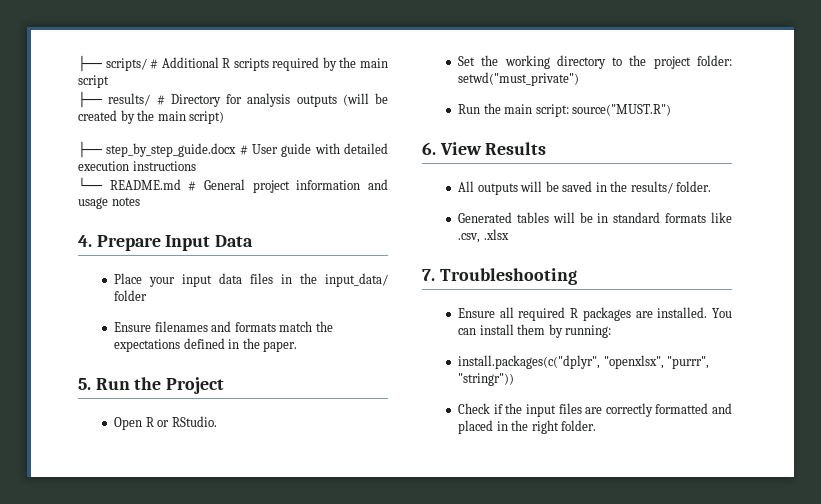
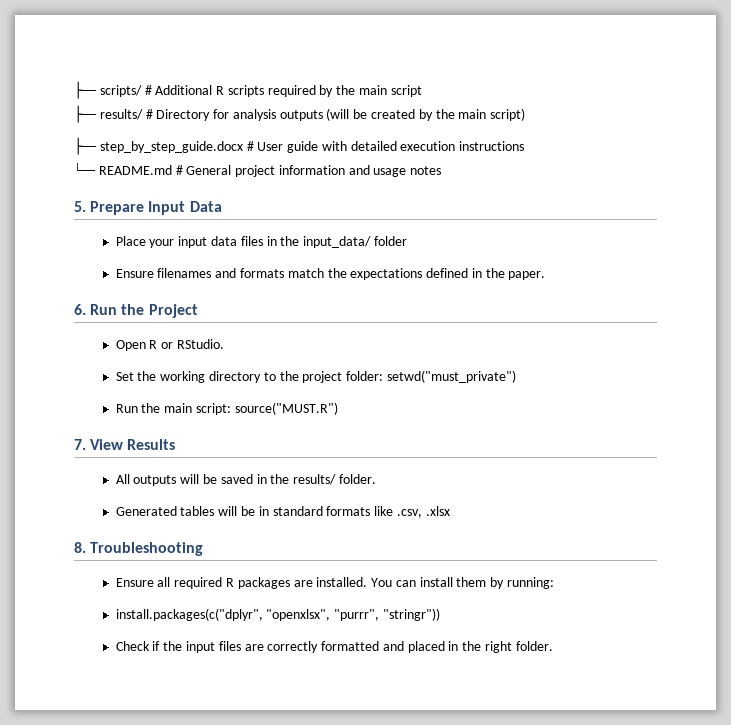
[78,235,92,247] 4. -> [74,201,86,212] 5.
[78,378,91,390] 5. -> [74,304,86,315] 6.
[422,142,436,155] 6. -> [74,439,86,450] 7.
[422,269,435,281] 7. -> [74,542,86,553] 8.

